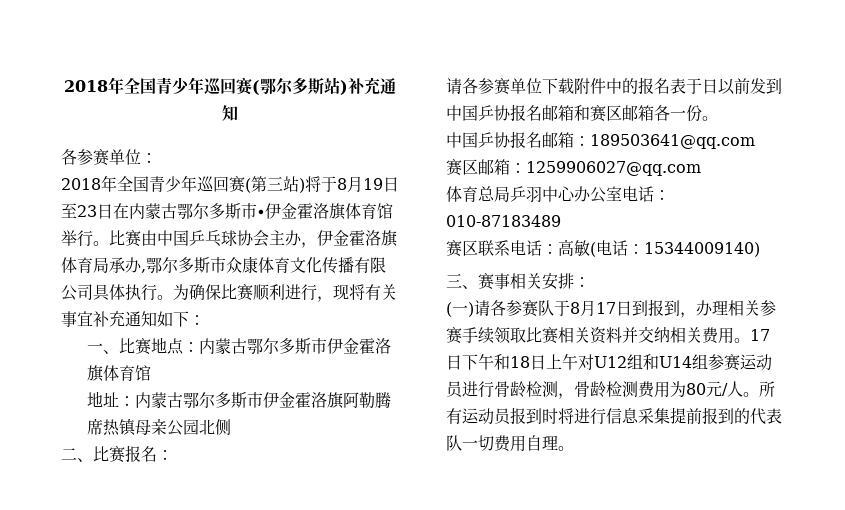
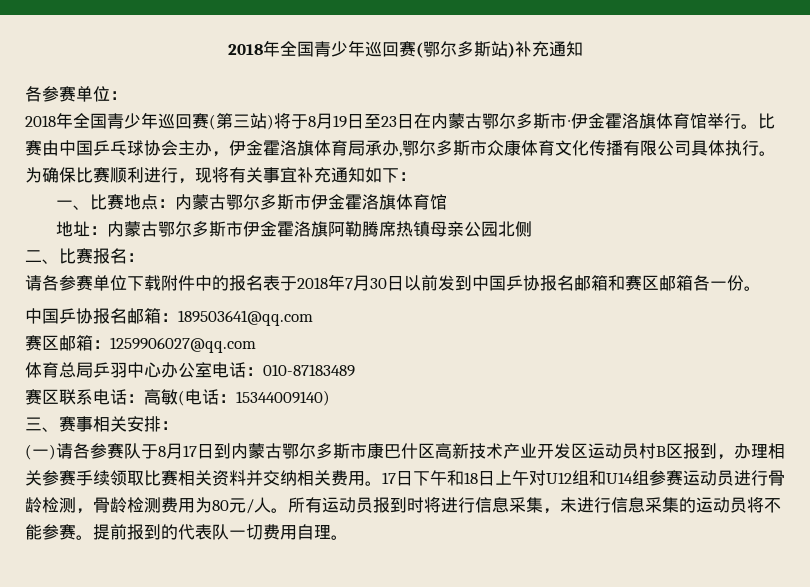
(702, 86) none -> [297,274,387,291] 2018年7月30
(648, 308) none -> [231,443,683,459] 内蒙古鄂尔多斯市康巴什区高新技术产业开发区运动员村B区
(670, 416) none -> [543,497,781,514] [25,524,93,540] ，未进行信息采集的运动员将不能参赛。

